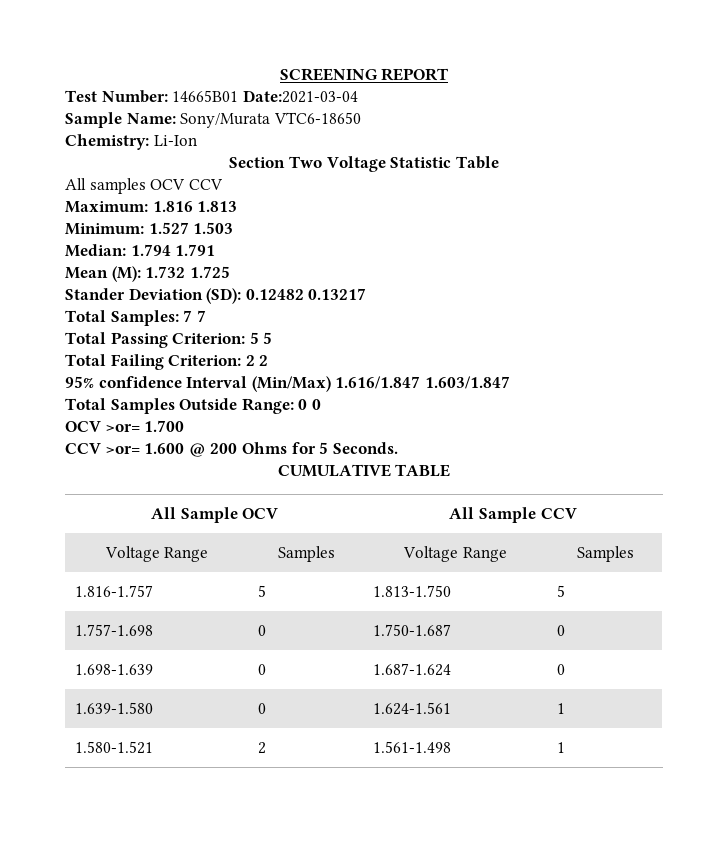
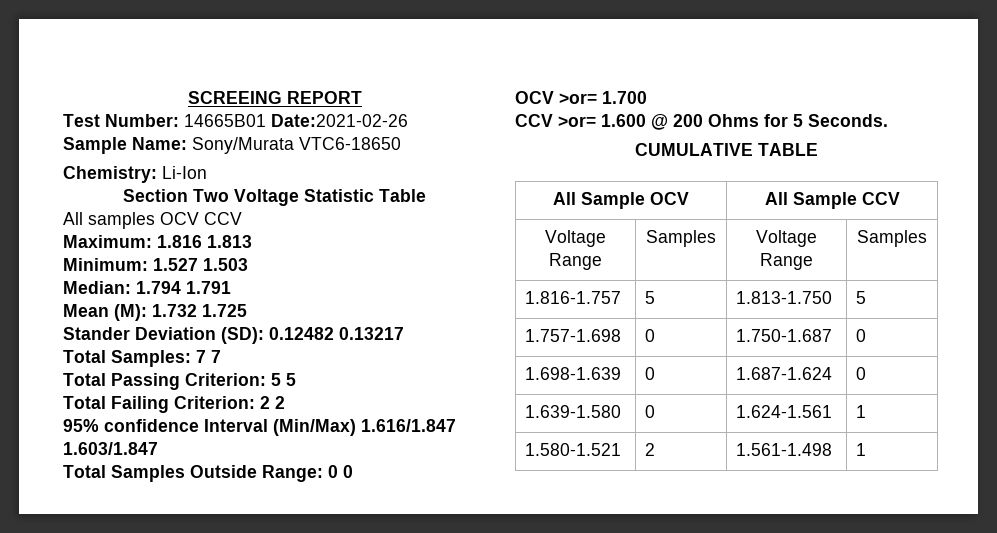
[279,68,377,81] SCREENING -> [187,91,282,104] SCREEING
[242,90,358,103] Date:2021-03-04 -> [271,114,408,127] Date:2021-02-26

